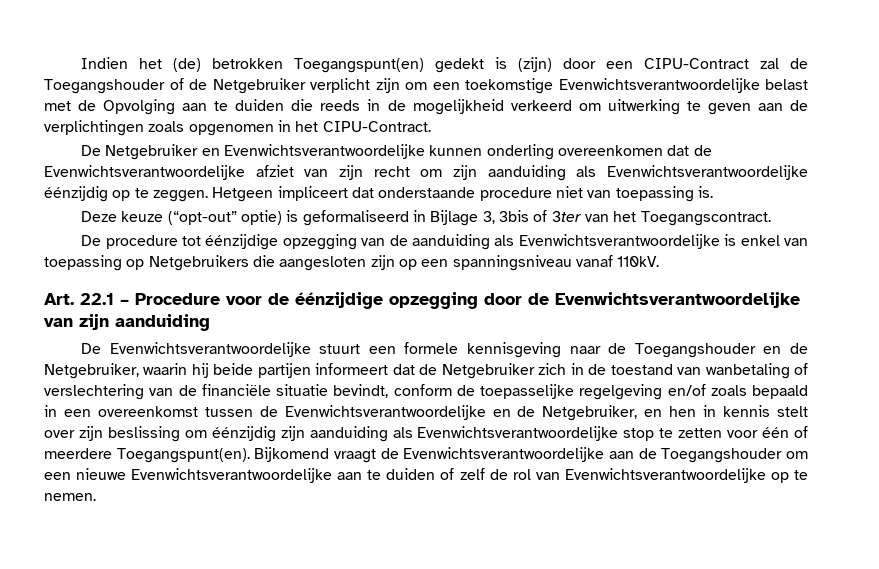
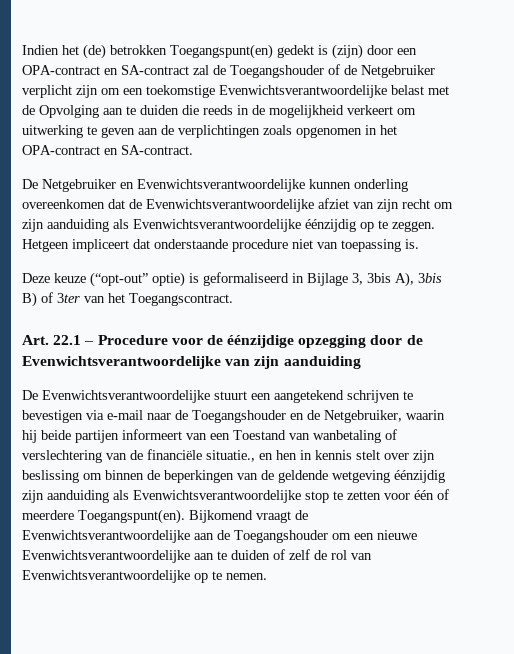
[644,58,750,69] CIPU-Contract -> [22,65,189,75] OPA-contract en SA-contract
[510,100,572,111] verkeerd -> [347,105,393,115] verkeert
[322,121,431,132] CIPU-Contract. -> [22,145,193,155] OPA-contract en SA-contract.
(529, 216) none -> [395,272,442,287] [22,292,37,307] A), 3bis B)
[81,234,808,250] [44,255,660,271] // De procedure tot éénzijdige opzegging van de aanduiding als Evenwichtsverantwoordelijke is enkel van toepassing op Netgebruikers die aangesloten zijn op een spanningsniveau vanaf 110kV. -> (233, 299) none
[404,342,562,358] formele kennisgeving -> [274,390,413,403] [22,410,143,423] aangetekend schrijven te bevestigen via e-mail
[392,363,673,379] dat de Netgebruiker zich in de toestand -> [186,430,286,440] van een Toestand
[276,384,808,400] [44,405,638,421] situatie bevindt, conform de toepasselijke regelgeving en/of zoals bepaald in een overeenkomst tussen de Evenwichtsverantwoordelijke en de Netgebruiker, -> [206,450,255,462] situatie.,
(207, 434) none -> [105,470,390,483] binnen de beperkingen van de geldende wetgeving

